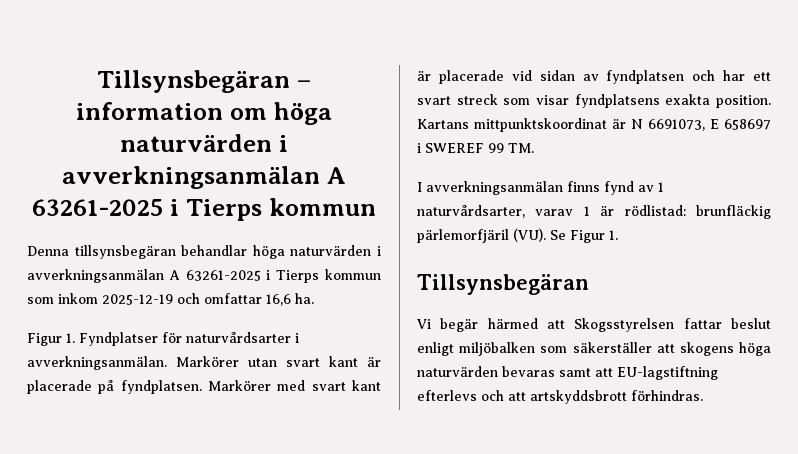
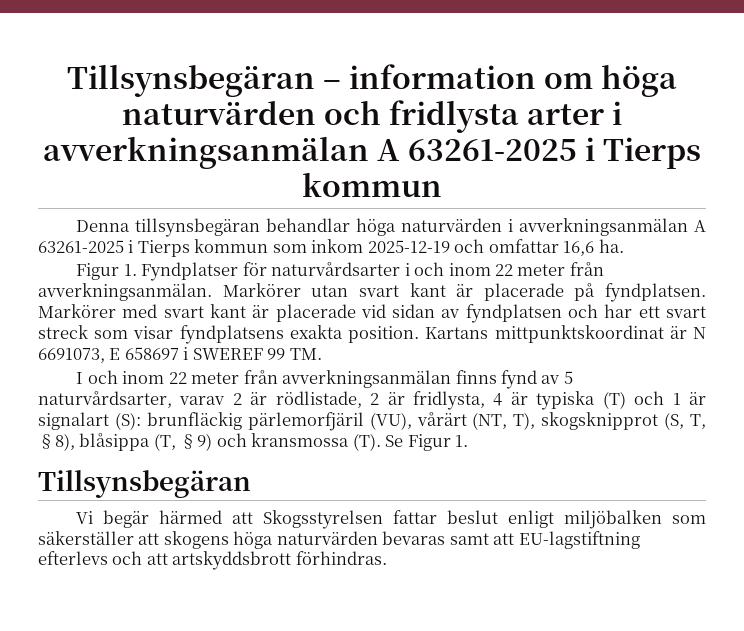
(273, 143) none -> [323,100,605,133] och fridlysta arter
(299, 338) none -> [414,262,604,276] och inom 22 meter från
(422, 187) none -> [87,370,278,384] och inom 22 meter från
[658,182,664,192] 1 -> [563,371,573,384] 5
[583,205,771,219] [417,228,546,243] 1 är rödlistad: brunfläckig pärlemorfjäril (VU). -> [232,391,707,410] [38,412,706,431] [38,433,381,451] 2 är rödlistade, 2 är fridlysta, 4 är typiska (T) och 1 är signalart (S): brunfläckig pärlemorfjäril (VU), vårärt (NT, T), skogsknipprot (S, T, §8), blåsippa (T, §9) och kransmossa (T).

